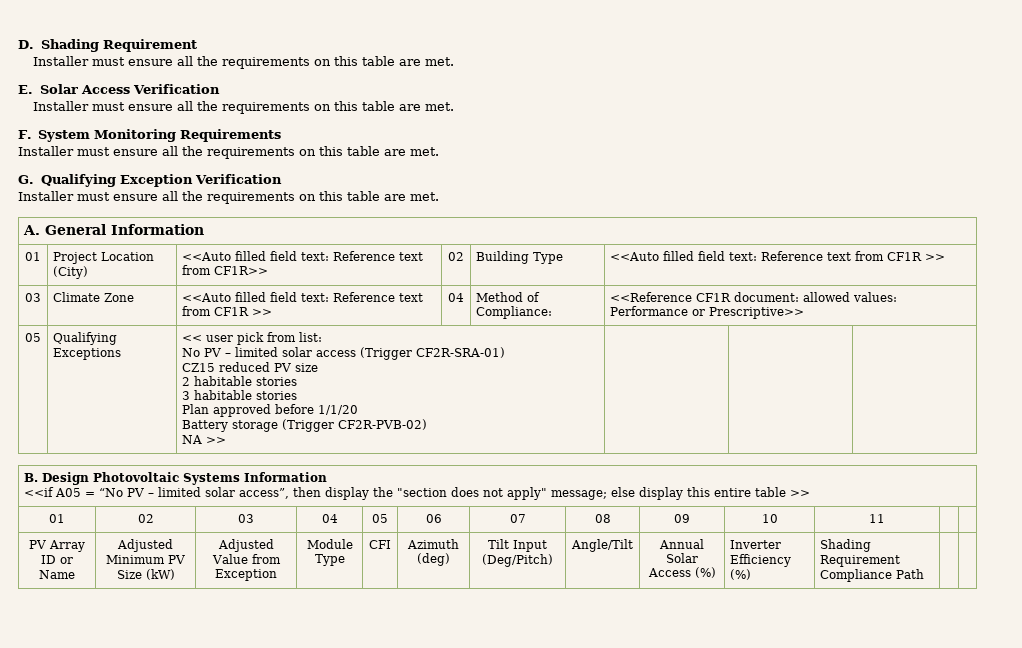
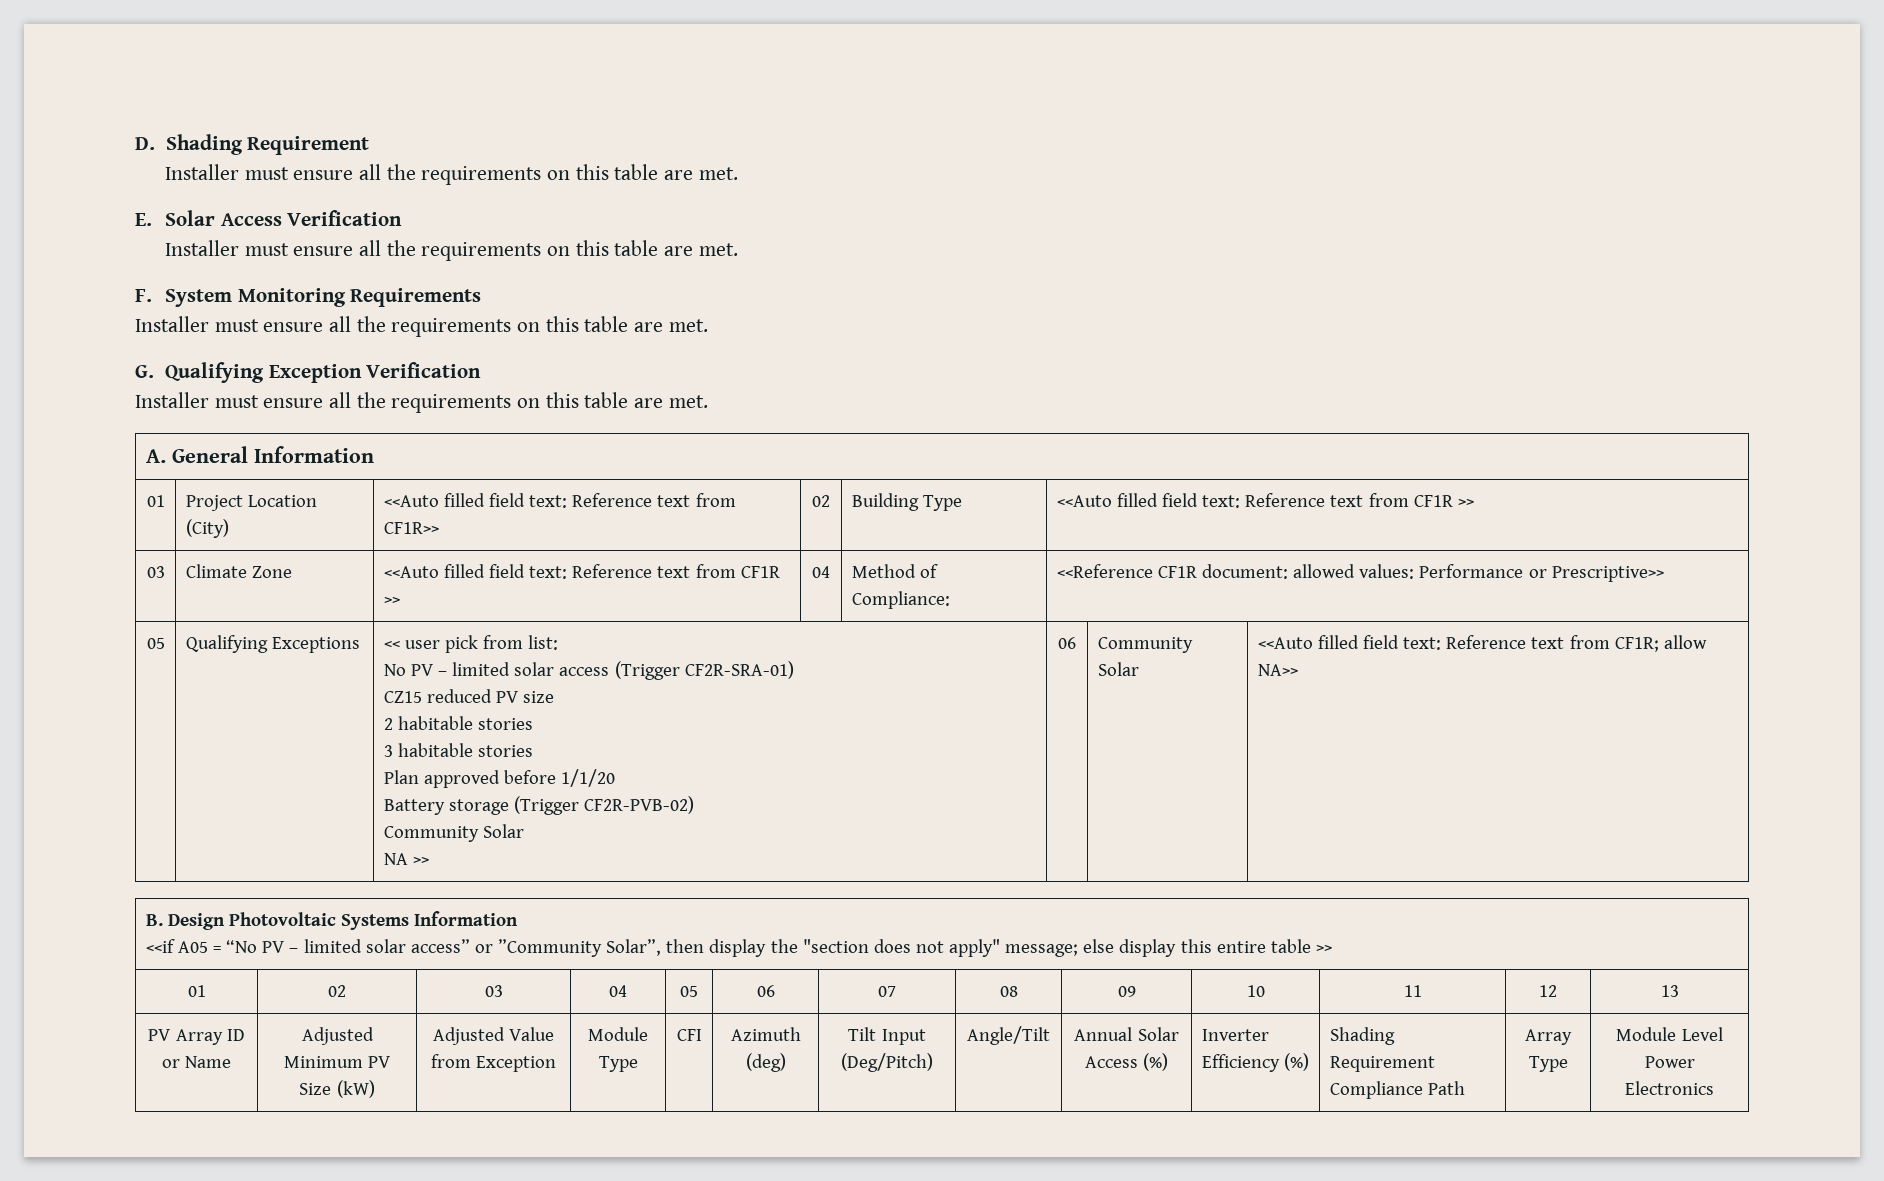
(428, 424) none -> [383,824,524,842] // Community Solar
(227, 440) | | -> [1058,637,1076,649] [1097,637,1193,653] [1097,662,1139,676] [1257,635,1707,652] [1257,664,1298,676] 06 | Community Solar | <<Auto filled field text: Reference text from CF1R; allow NA>>
[239,488,290,499] access”, -> [410,939,662,957] access” or ”Community Solar”,
(885, 518) | -> [1539,985,1557,997] [1660,985,1679,997] 12 | 13
(925, 574) | -> [1525,1029,1572,1045] [1528,1056,1568,1072] [1616,1027,1723,1041] [1644,1056,1695,1068] [1625,1081,1714,1095] Array Type | Module Level Power Electronics

